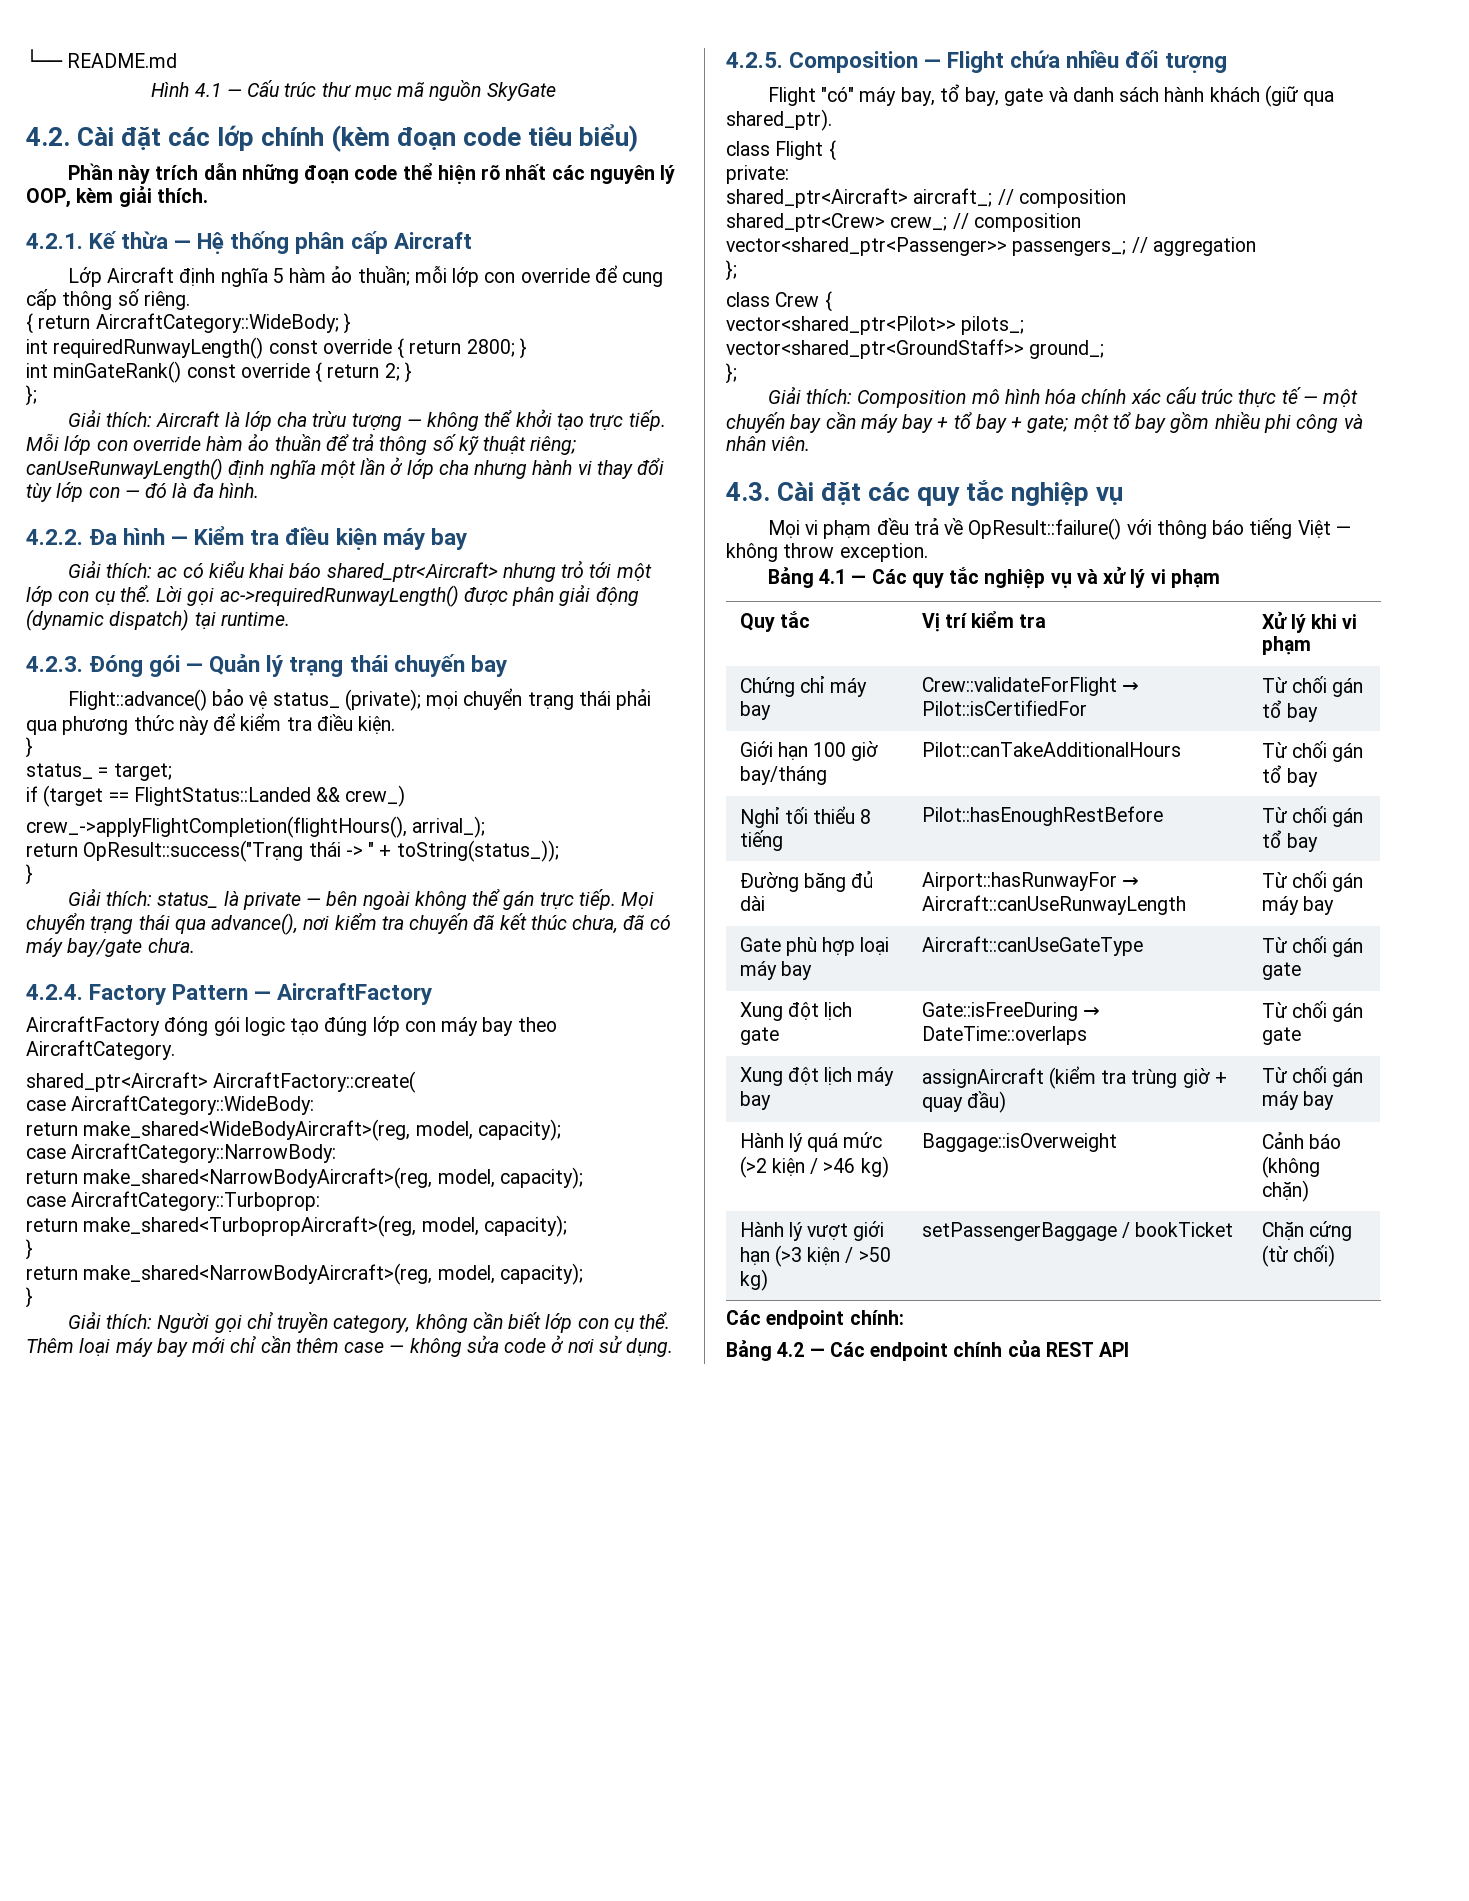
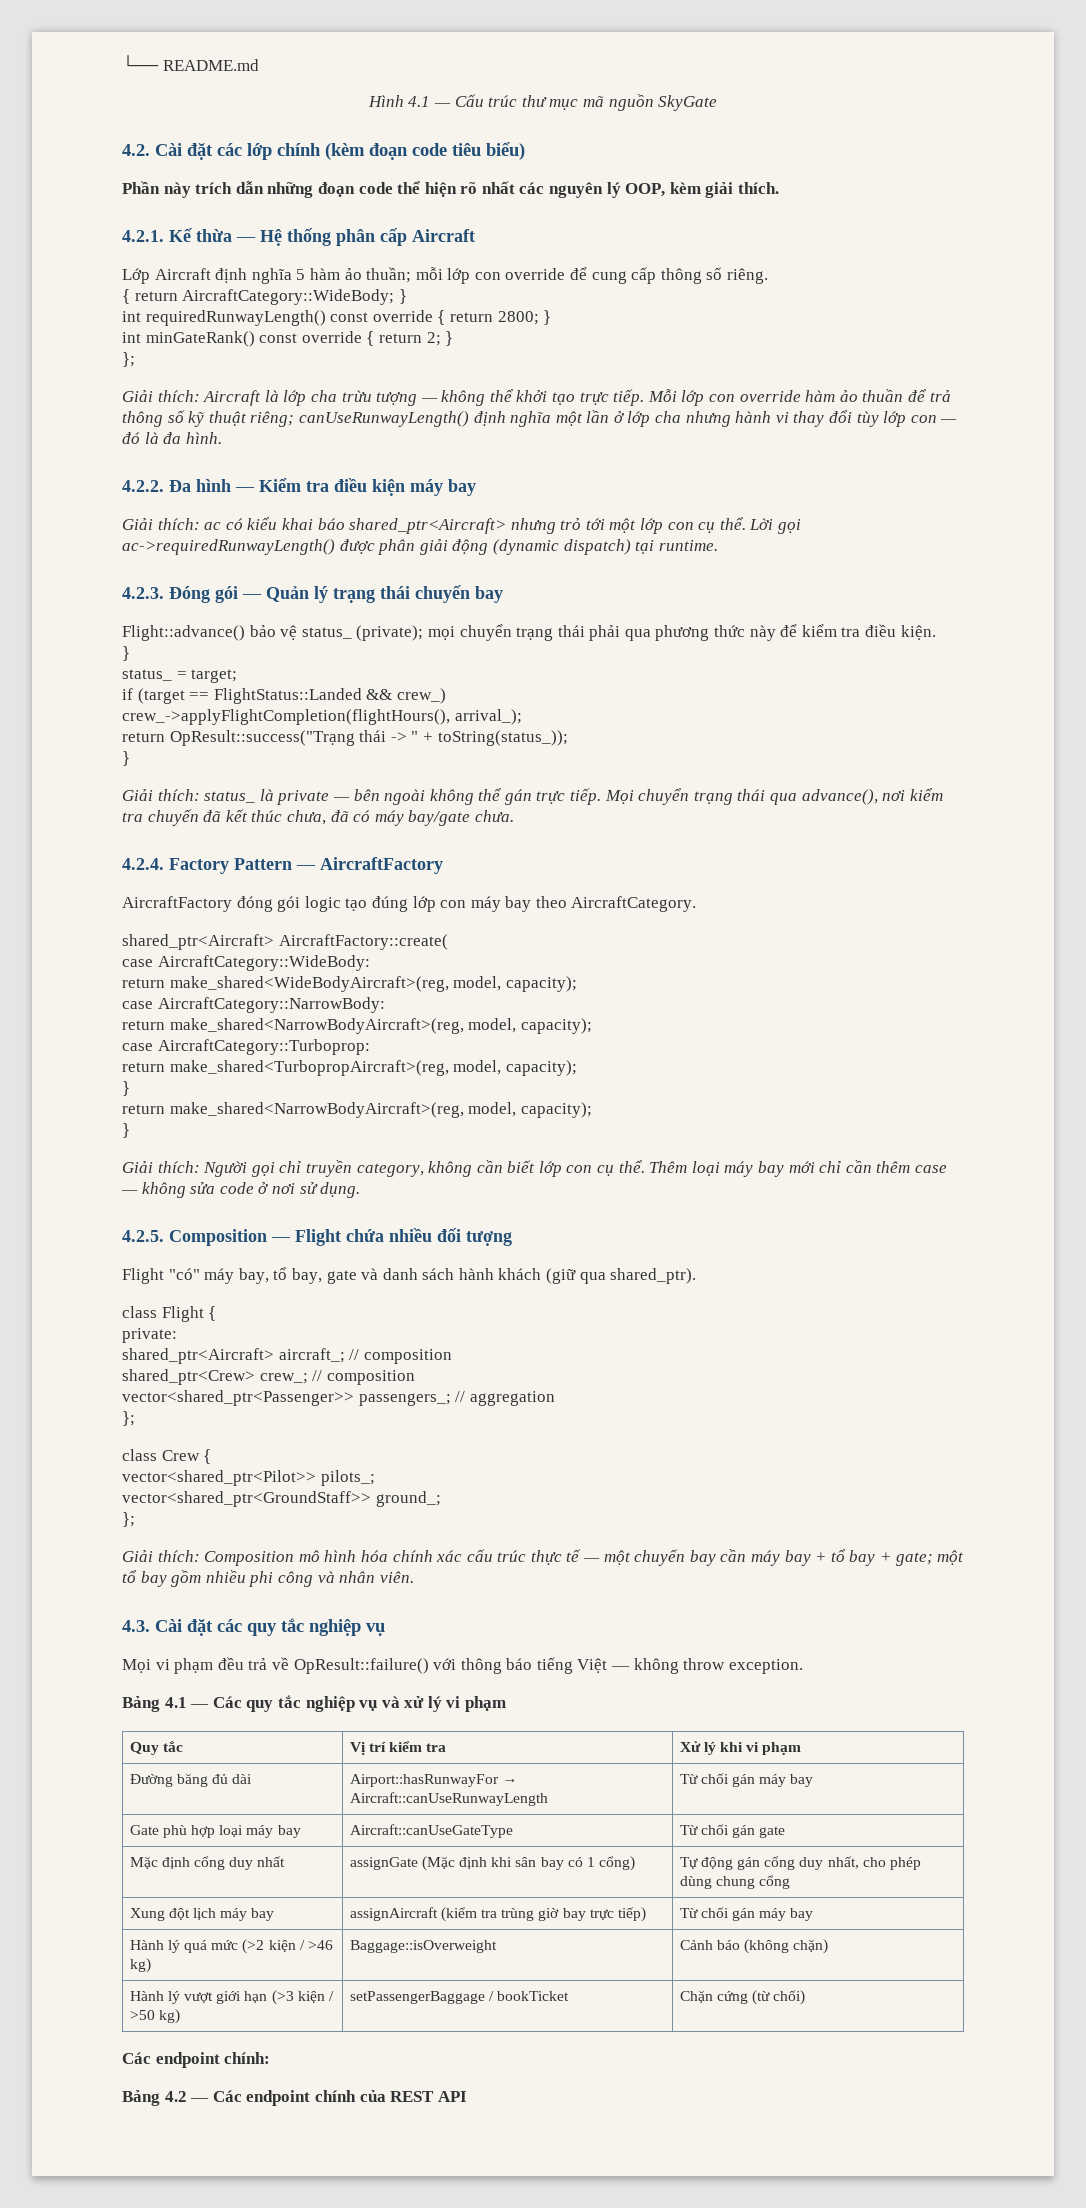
[739,676,868,697] [739,701,771,720] [921,677,1139,696] [921,700,1087,716] [1261,676,1364,697] [1261,700,1318,722] [739,741,879,761] [739,766,827,785] [921,742,1181,757] [1261,741,1364,762] [1261,765,1318,787] [739,806,872,828] [739,830,783,851] [921,806,1163,826] [1261,806,1364,827] [1261,830,1318,852] // Chứng chỉ máy bay | Crew::validateForFlight → Pilot::isCertifiedFor | Từ chối gán tổ bay // Giới hạn 100 giờ bay/tháng | Pilot::canTakeAdditionalHours | Từ chối gán tổ bay // Nghỉ tối thiểu 8 tiếng | Pilot::hasEnoughRestBefore | Từ chối gán tổ bay -> (802, 1748) none
[739,1002,853,1021] [739,1027,779,1045] [921,1002,1100,1021] [921,1026,1087,1045] [1261,1001,1364,1022] [1261,1027,1301,1045] Xung đột lịch gate | Gate::isFreeDuring → DateTime::overlaps | Từ chối gán gate -> [129,1856,286,1870] [349,1856,636,1871] [679,1856,921,1870] [679,1875,791,1889] Mặc định cổng duy nhất | assignGate (Mặc định khi sân bay có 1 cổng) | Tự động gán cổng duy nhất, cho phép dùng chung cổng
[1214,1072,1227,1084] [921,1091,1006,1113] + quay đầu) -> [562,1907,646,1922] bay trực tiếp)

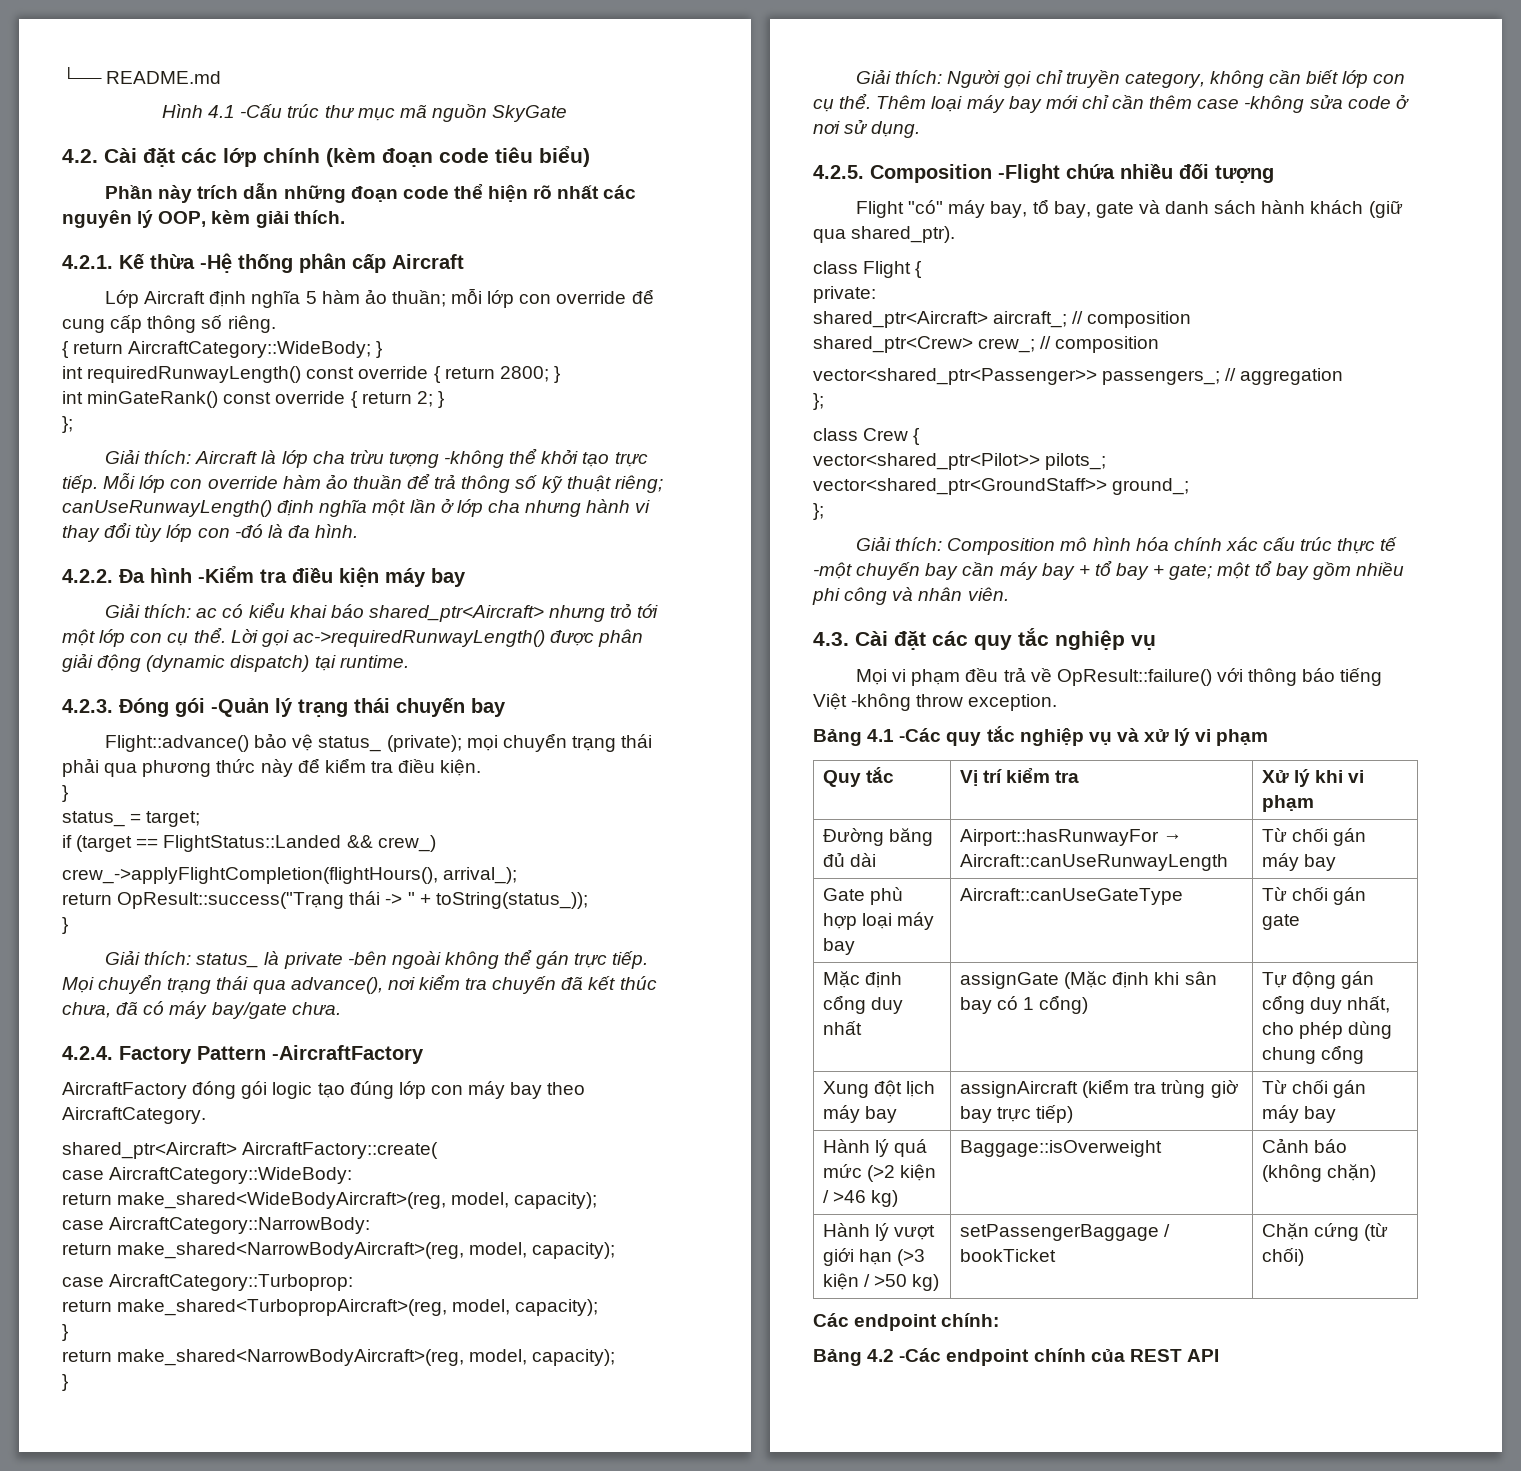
[434,94,484,107] — Cấu -> [240,104,283,118] -Cấu
[236,229,282,246] — Hệ -> [200,253,232,273] -Hệ
[420,390,486,406] — không -> [444,450,505,468] -không
[940,419,958,423] [122,432,140,444] — đó -> [234,524,263,538] -đó
[235,478,301,492] — Kiểm -> [198,566,254,583] -Kiểm
[242,586,309,602] — Quản -> [211,698,269,717] -Quản
[332,789,380,801] — bên -> [347,951,387,965] -bên
[296,857,443,874] — AircraftFactory -> [272,1045,424,1064] -AircraftFactory
[121,1182,186,1198] — không -> [1244,95,1305,113] -không
[271,1229,341,1246] — Flight -> [998,164,1060,183] -Flight
[583,1550,631,1565] — một -> [813,562,852,579] -một
[611,1658,679,1674] — không -> [851,693,912,711] -không
[190,1696,242,1708] — Các -> [899,728,942,742] -Các
[190,2090,242,2102] — Các -> [899,1348,942,1362] -Các

